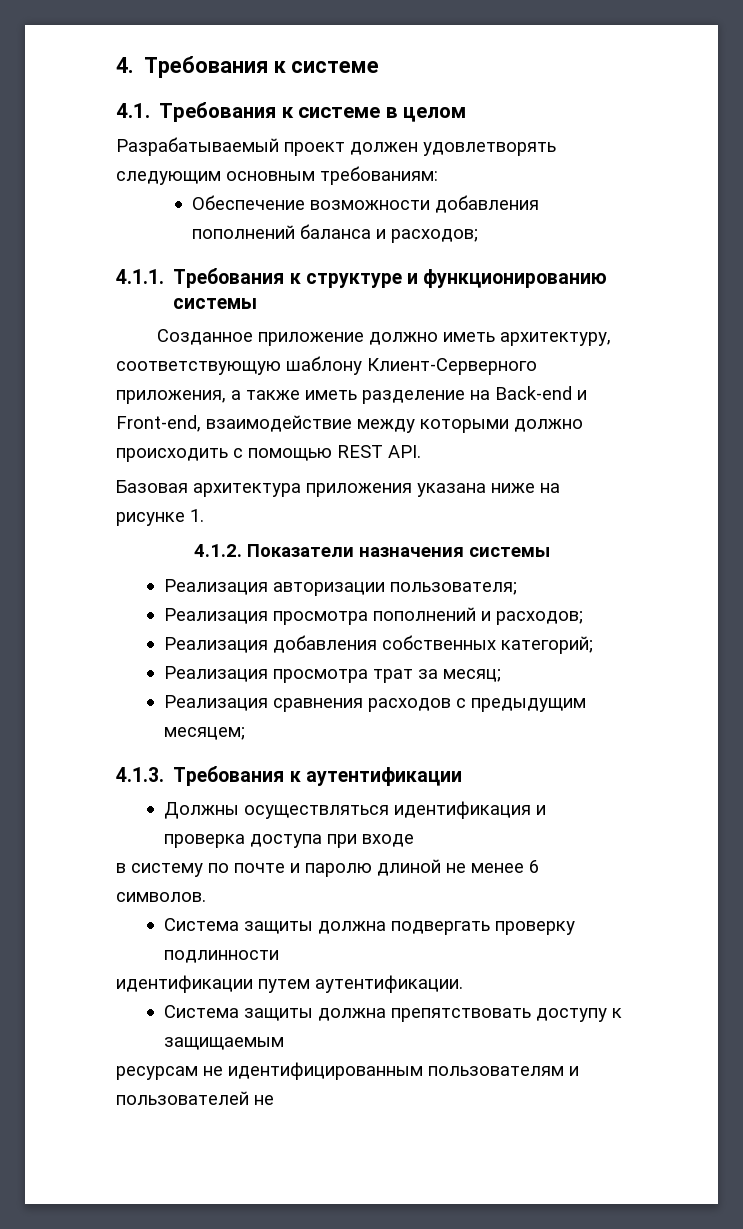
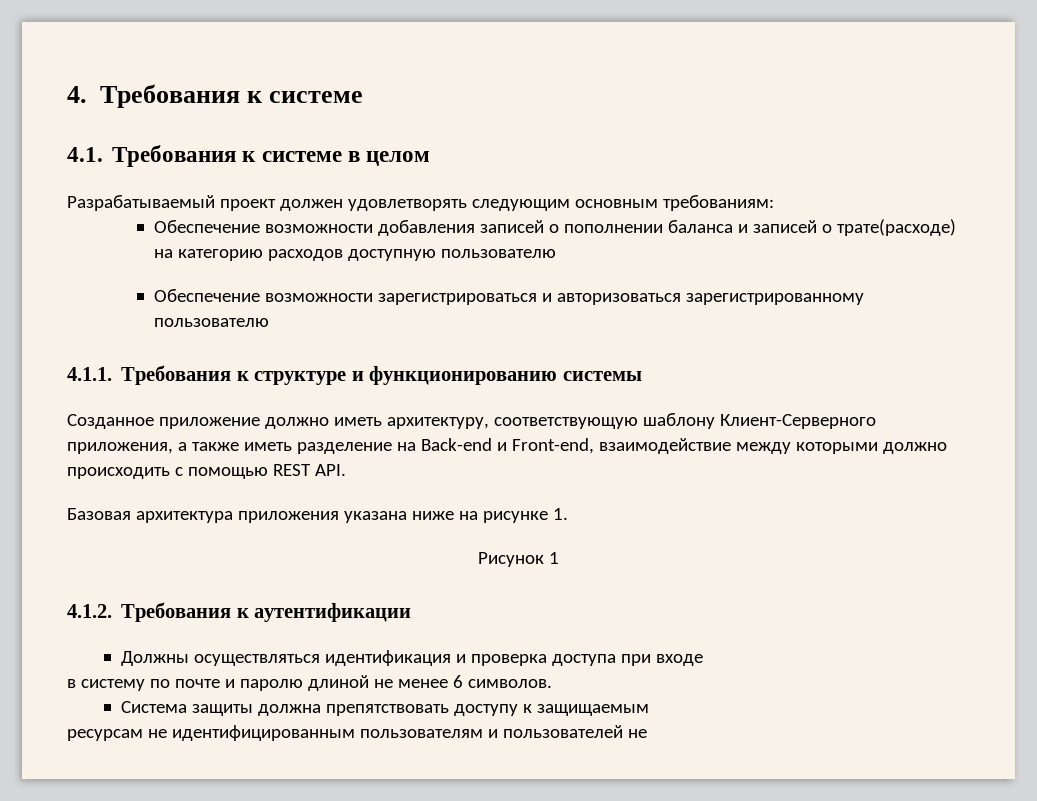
[191,224,478,243] пополнений баланса и расходов; -> [479,219,956,236] [153,249,556,261] [153,289,864,305] [153,318,269,327] записей о пополнении баланса и записей о трате(расходе) на категорию расходов доступную пользователю // Обеспечение возможности зарегистрироваться и авторизоваться зарегистрированному пользователю
[193,544,550,557] [164,579,518,596] [164,607,584,625] [164,635,594,654] [164,666,502,683] [164,695,587,712] [164,727,246,740] [116,767,164,782] 4.1.2. Показатели назначения системы // Реализация авторизации пользователя; // Реализация просмотра пополнений и расходов; // Реализация добавления собственных категорий; // Реализация просмотра трат за месяц; // Реализация сравнения расходов с предыдущим месяцем; // 4.1.3. -> [478,552,559,567] [67,604,112,618] Рисунок 1 // 4.1.2.
[164,918,576,935] [164,950,280,963] [116,975,463,993] // Система защиты должна подвергать проверку подлинности // идентификации путем аутентификации. -> (552, 683) none

